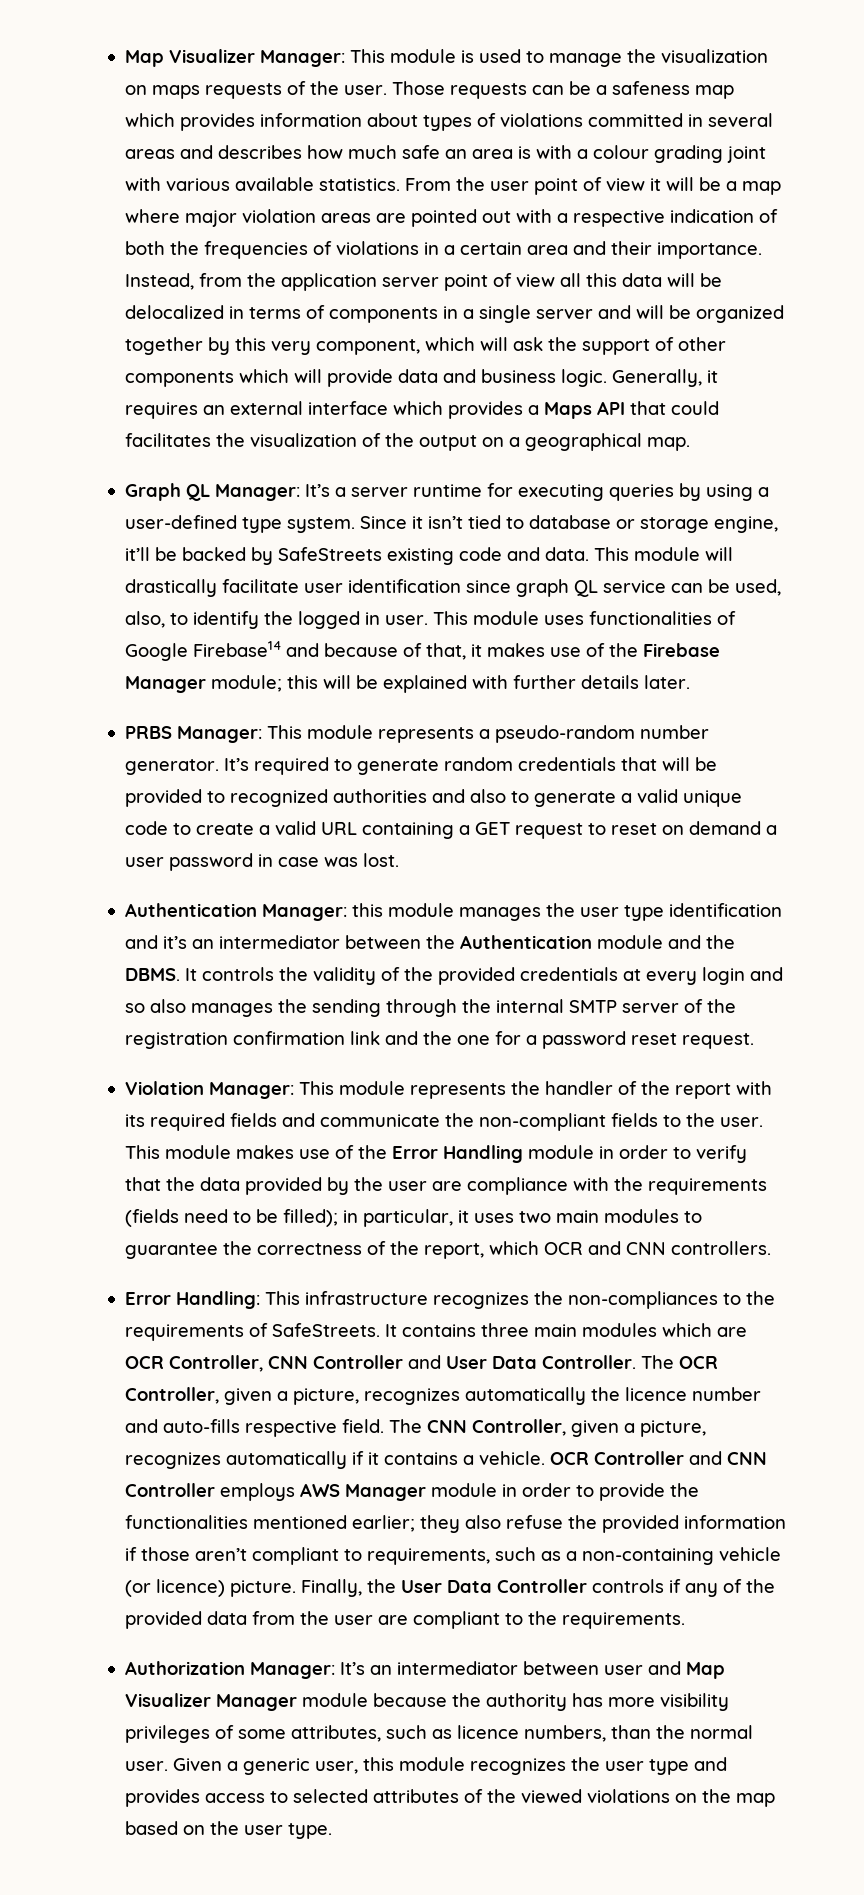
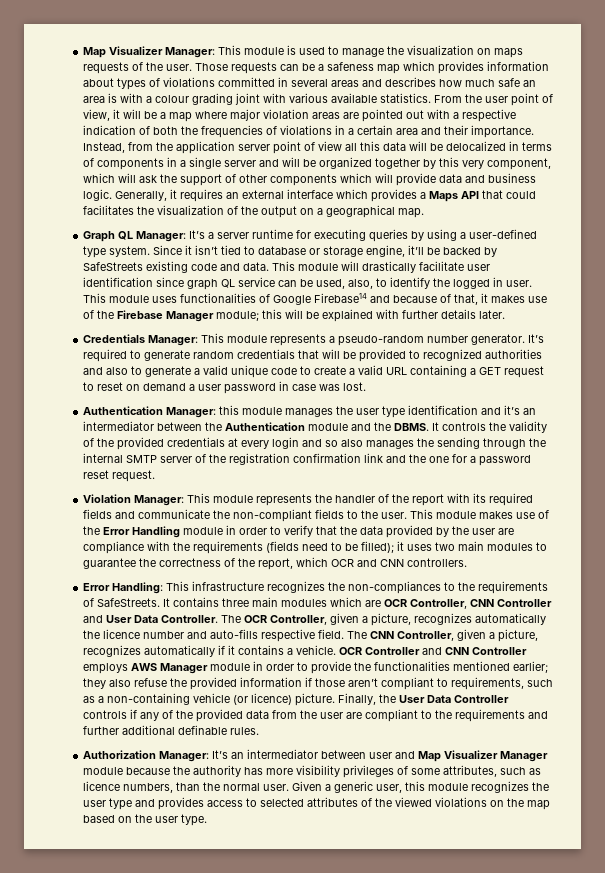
[606,178,646,191] view -> [83,109,111,121] view,
[125,726,173,739] PRBS -> [83,334,146,343] Credentials
[343,1209,454,1227] in particular, -> (395, 547) none
[562,1612,686,1629] requirements. -> [455,709,549,722] [83,725,260,735] requirements and further additional definable rules.

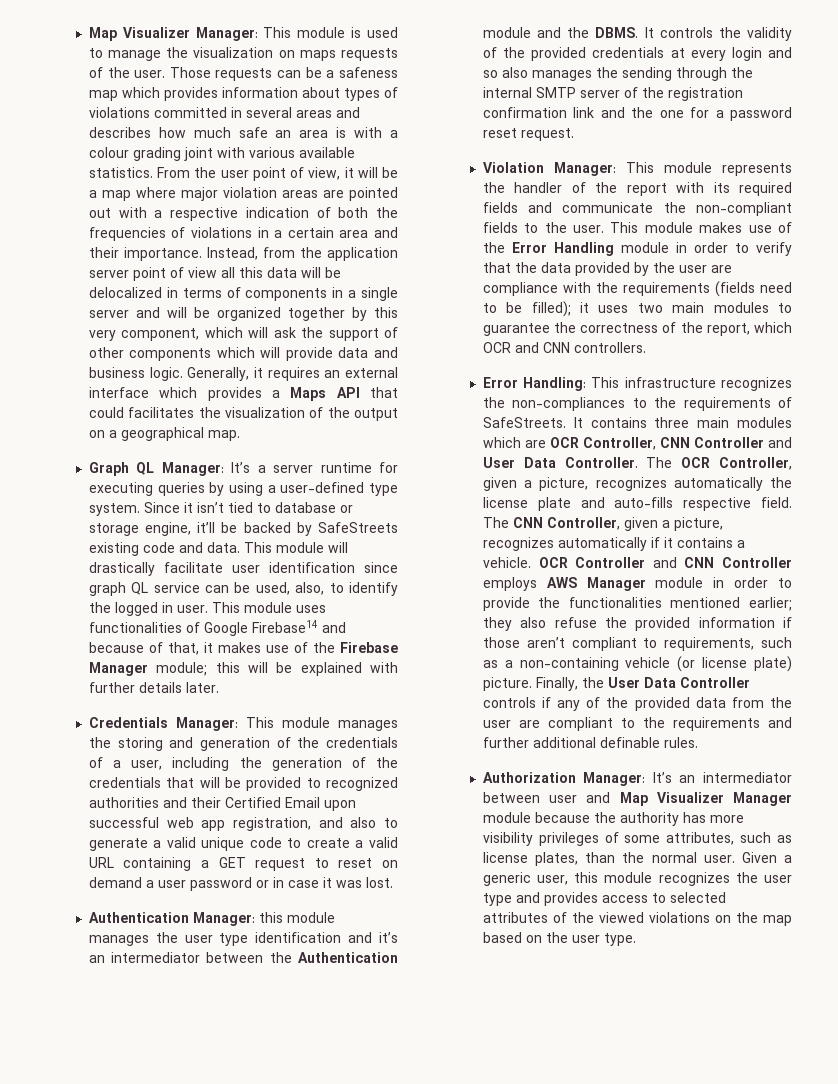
[270,334,545,346] [83,349,235,362] represents a pseudo-random number generator. It’s required to generate random -> [338,720,398,731] [88,737,398,751] [88,757,398,771] manages the storing and generation of the credentials of a user, including the generation of the
(104, 371) none -> [190,797,356,811] [88,817,343,831] their Certified Email upon successful web app registration, and
(277, 388) none -> [255,880,269,888] or
(317, 387) none -> [322,877,332,888] it
[103,629,185,639] licence number -> [482,497,571,511] license plate
[251,693,293,705] licence) -> [702,656,792,672] license plate)
[83,781,174,793] licence numbers, -> [482,852,579,866] license plates,

